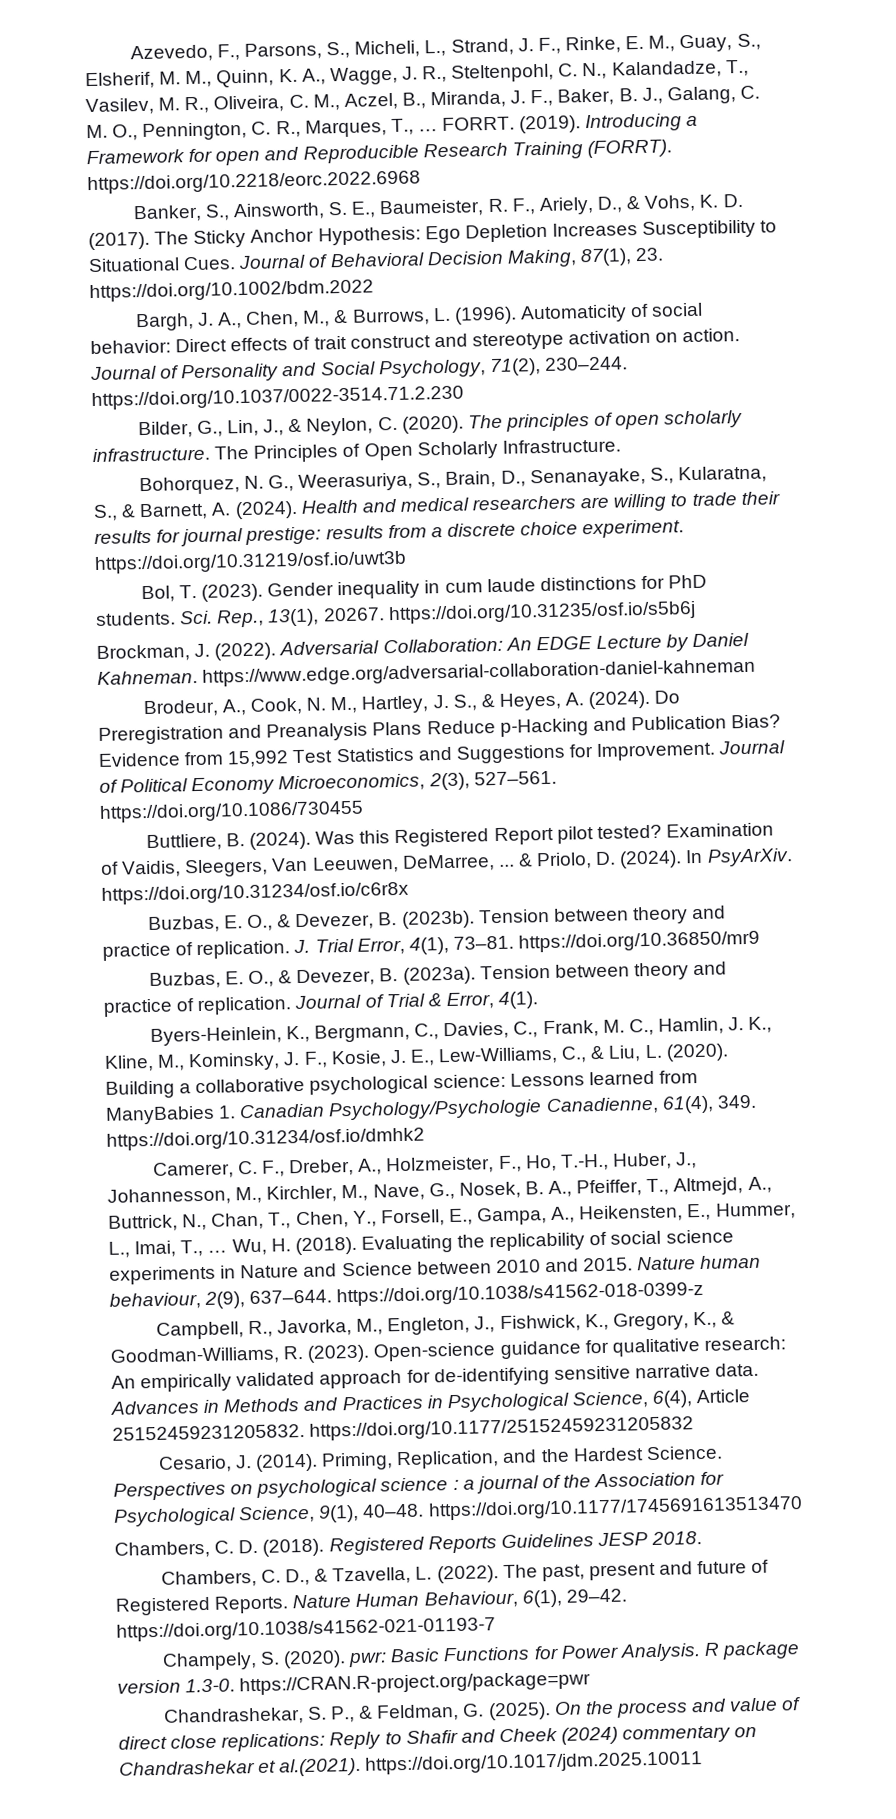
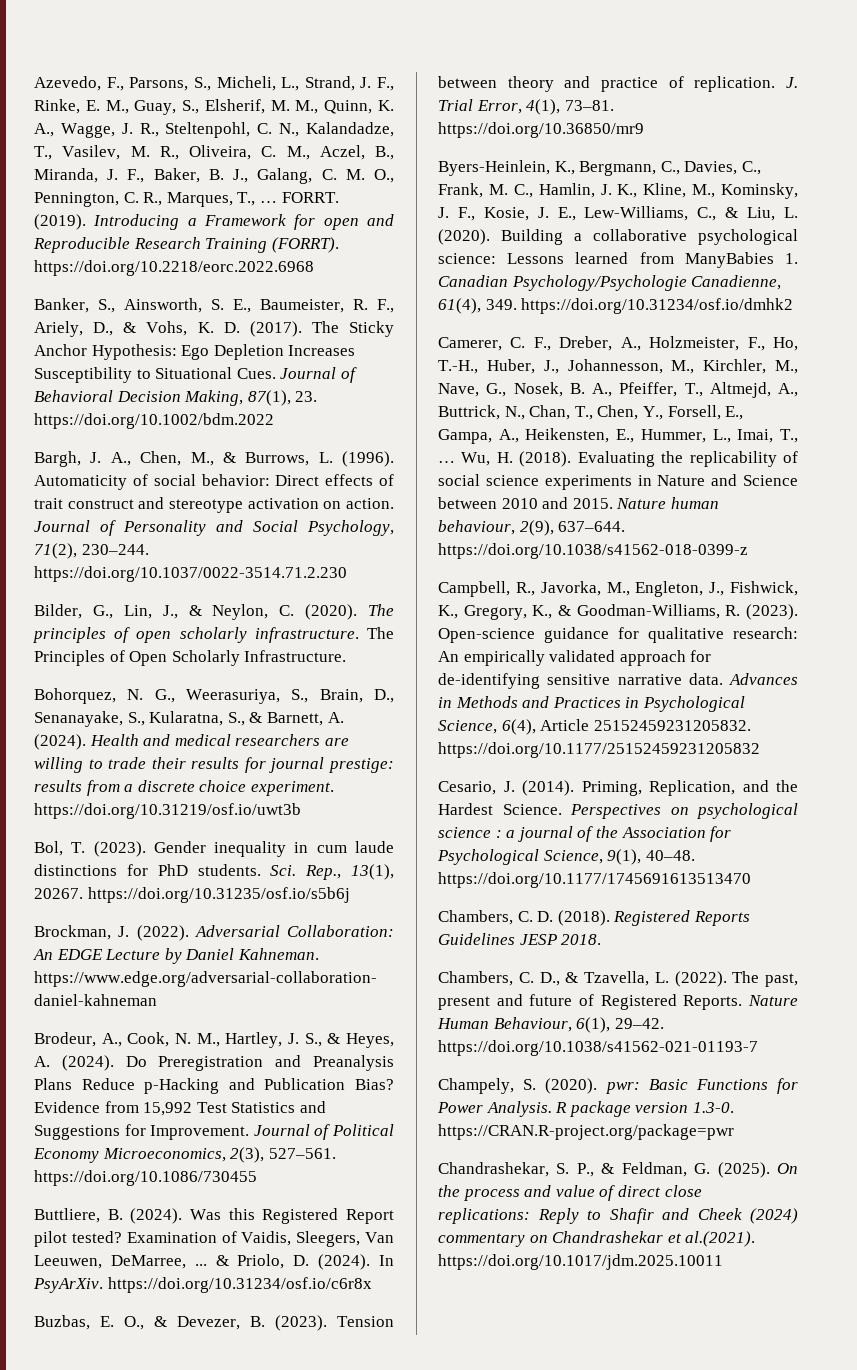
[401,910,475,929] (2023b). -> [275,1315,327,1331] (2023).
[148,961,728,990] [103,991,539,1017] // Buzbas, E. O., & Devezer, B. (2023a). Tension between theory and practice of replication. Journal of Trial & Error, 4(1). -> (644, 130) none

